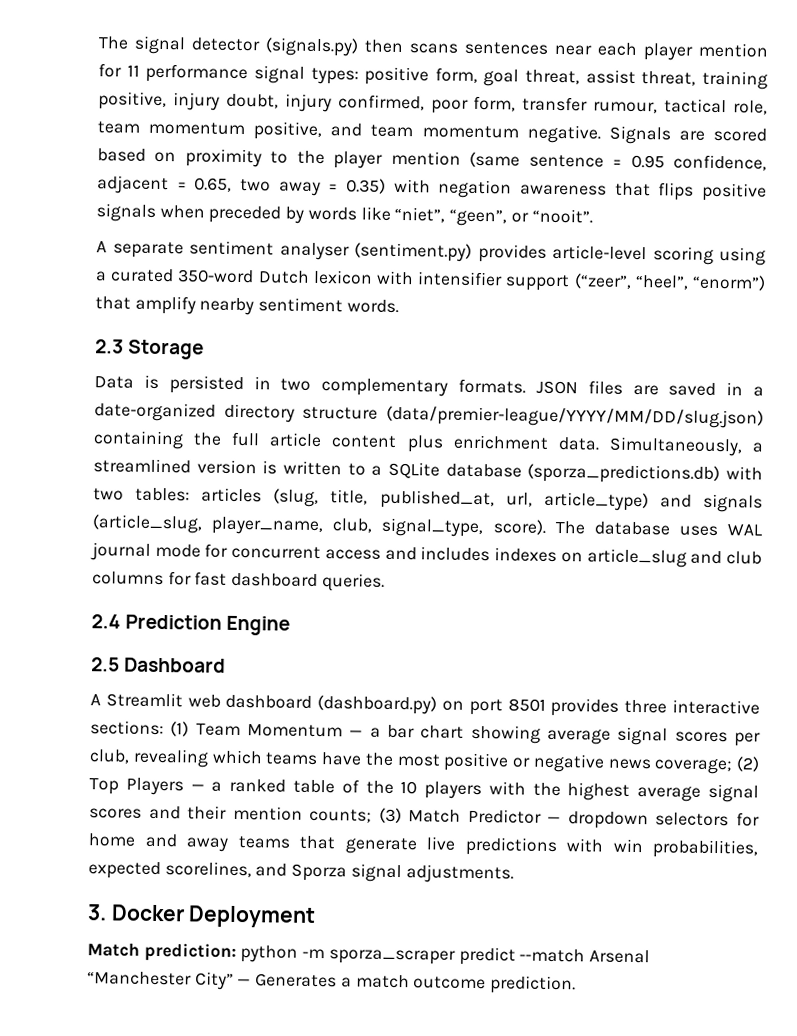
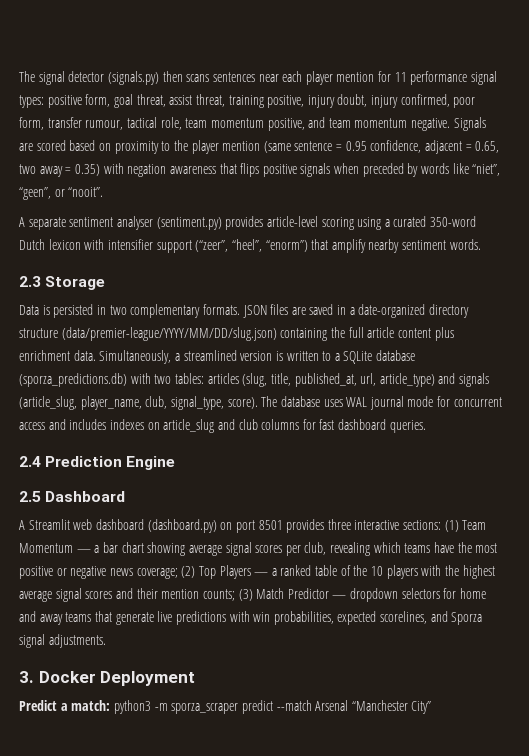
[87,942,299,963] Match prediction: python -> [19,700,151,714] Predict a match: python3
[237,973,577,995] — Generates a match outcome prediction. -> (432, 707) none

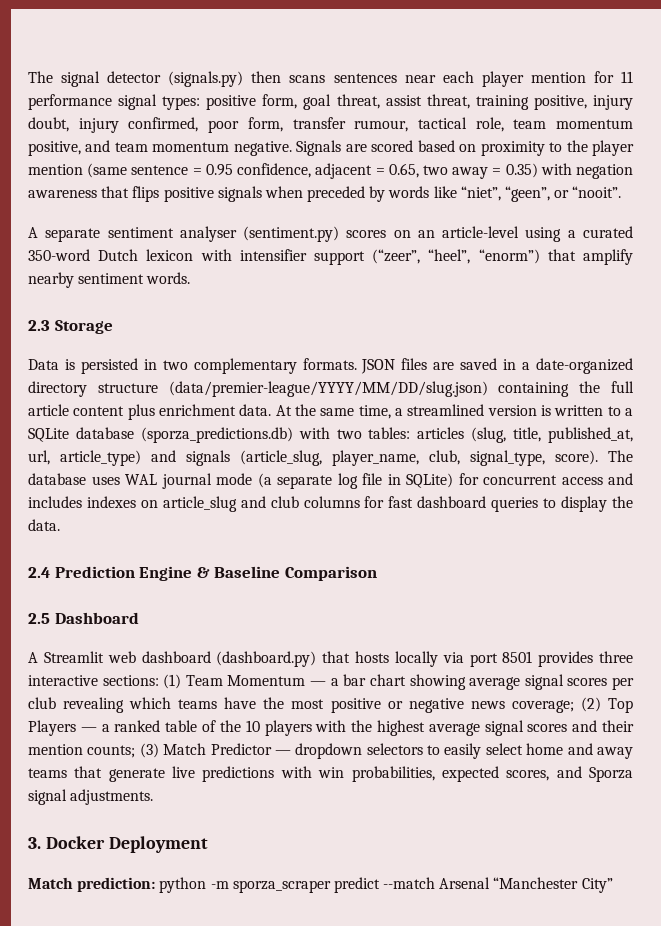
[225,216,354,230] provides article-level scoring -> [346,226,520,238] scores on an article-level
[99,350,172,364] Simultaneously, -> [275,404,391,419] At the same time,
(434, 401) none -> [257,473,453,489] (a separate log file in SQLite)
[389,420,426,433] queries. -> [491,496,633,512] [28,519,60,531] queries to display the data.
(176, 463) none -> [196,566,377,581] & Baseline Comparison
[220,522,233,530] on -> [322,651,464,667] that hosts locally via
[304,542,327,555] club, -> [28,697,56,709] club
[443,588,457,599] for -> [427,743,523,759] to easily select
[380,611,428,624] scorelines, -> [506,770,550,781] scores,
[19,700,151,714] Predict a match: python3 -> [28,877,207,893] Match prediction: python

